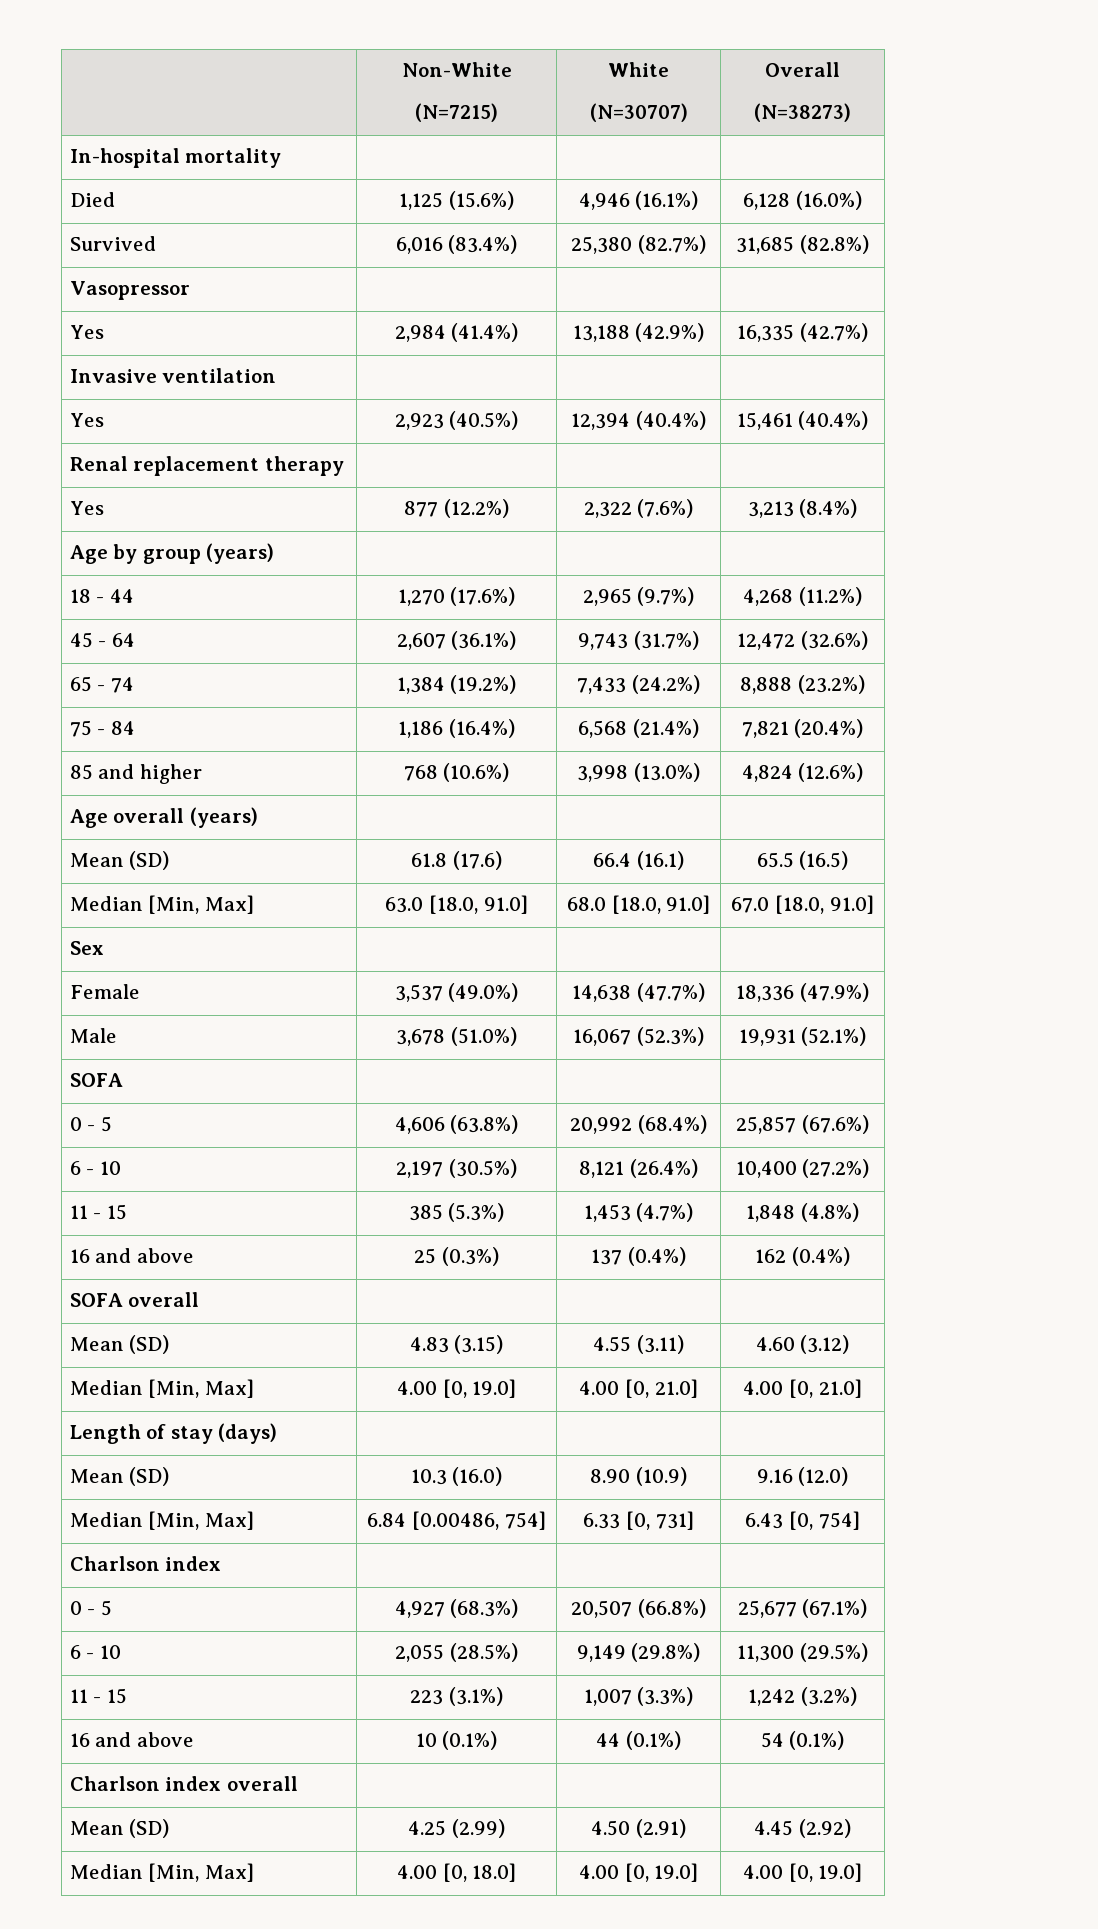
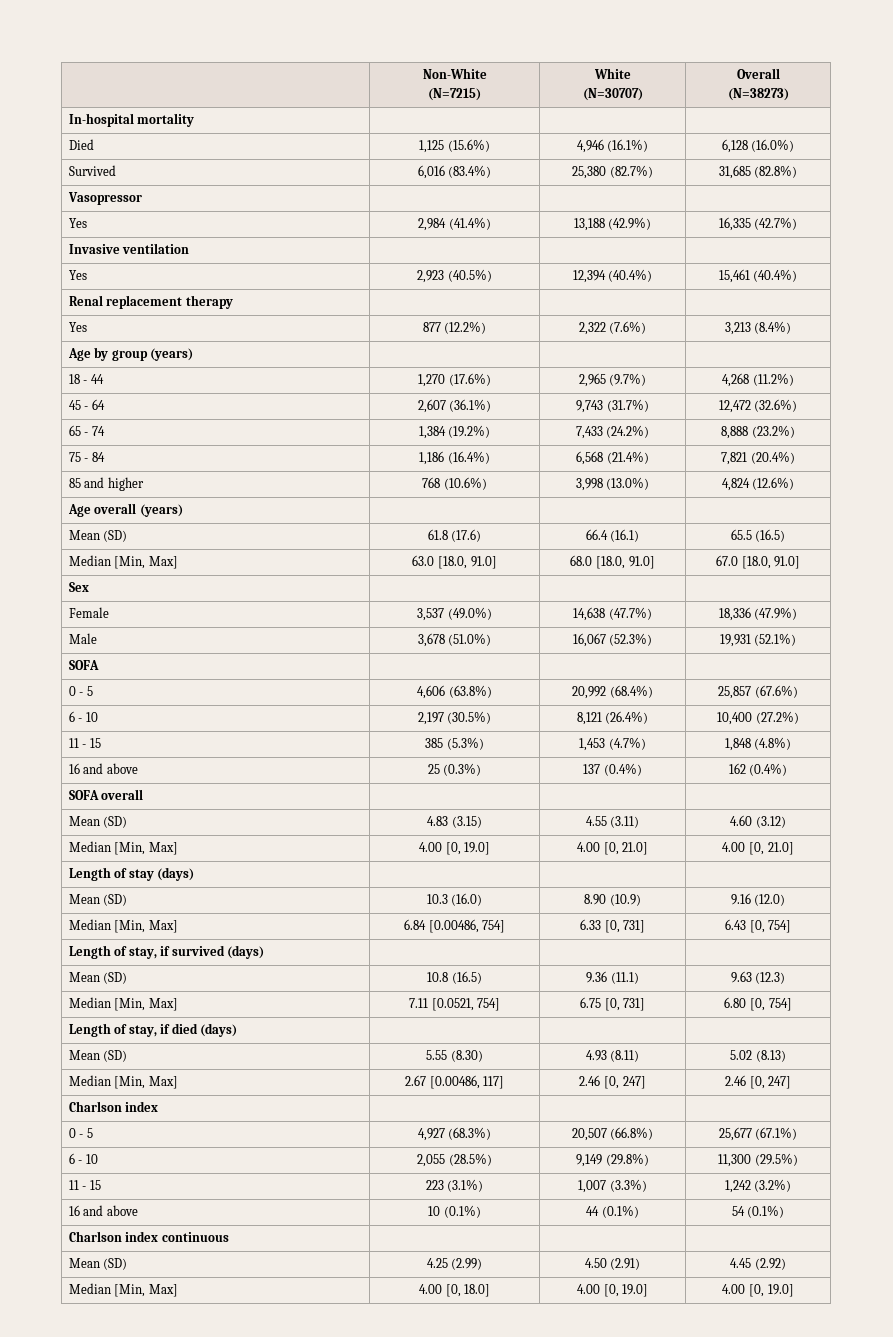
(860, 1520) none -> [68,945,265,959] [68,972,128,984] [427,971,482,984] [586,971,639,984] [730,971,786,984] [68,997,178,1011] [408,998,501,1011] [579,997,646,1011] [724,997,792,1011] [68,1023,238,1037] [68,1050,128,1062] [426,1050,483,1062] [585,1050,640,1062] [730,1050,786,1062] [68,1075,178,1089] [404,1075,505,1089] [579,1075,646,1089] [724,1075,792,1089] // Length of stay, if survived (days) | | | // Mean (SD) | 10.8 (16.5) | 9.36 (11.1) | 9.63 (12.3) // Median [Min, Max] | 7.11 [0.0521, 754] | 6.75 [0, 731] | 6.80 [0, 754] // Length of stay, if died (days) | | | // Mean (SD) | 5.55 (8.30) | 4.93 (8.11) | 5.02 (8.13) // Median [Min, Max] | 2.67 [0.00486, 117] | 2.46 [0, 247] | 2.46 [0, 247]
[226,1776,298,1791] overall -> [161,1232,229,1242] continuous

